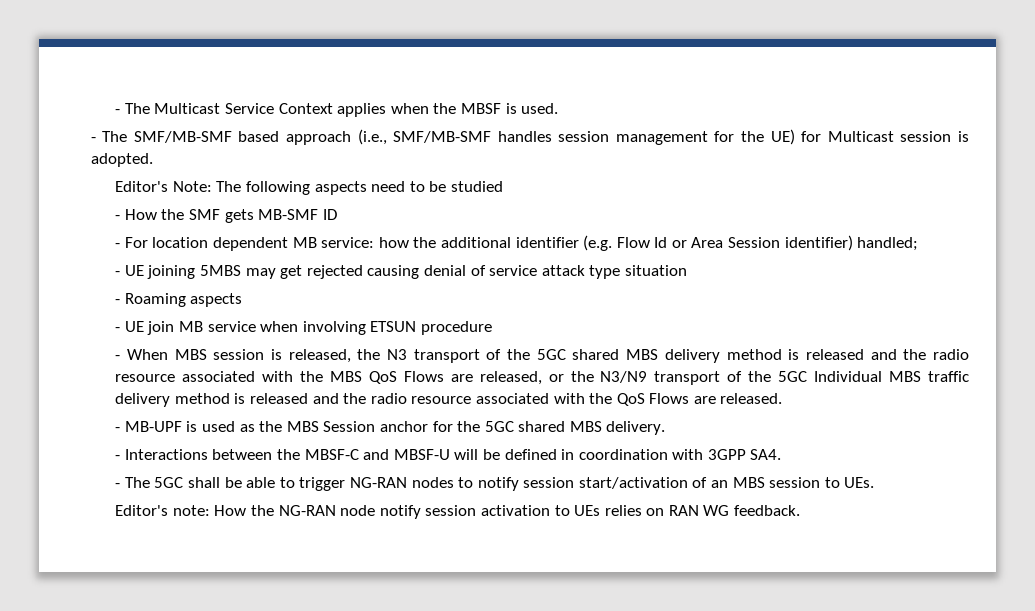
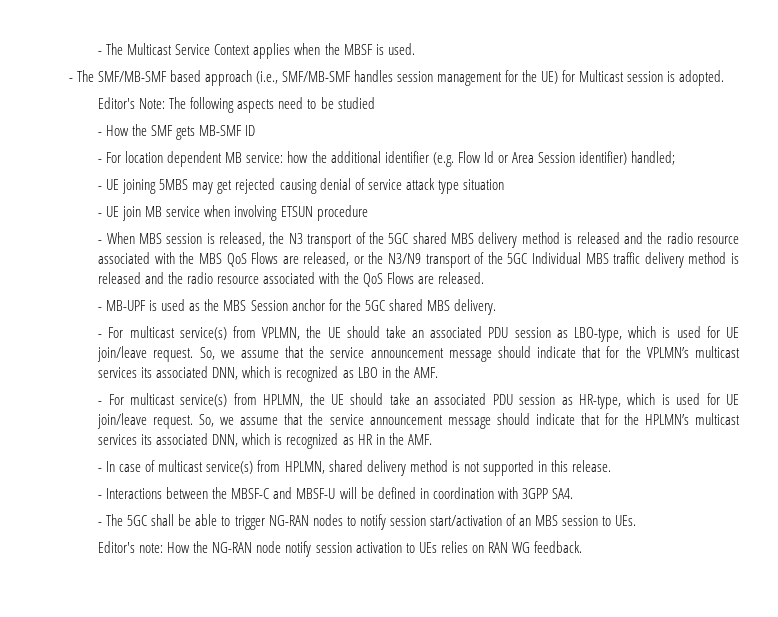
[115,293,243,307] // - Roaming aspects -> (504, 184) none
(666, 428) none -> [98,326,740,342] [97,346,741,362] [98,366,438,382] [98,393,739,409] [97,413,741,429] [98,433,432,449] [98,460,611,476] // - For multicast service(s) from VPLMN, the UE should take an associated PDU session as LBO-type, which is used for UE join/leave request. So, we assume that the service announcement message should indicate that for the VPLMN’s multicast services its associated DNN, which is recognized as LBO in the AMF. // - For multicast service(s) from HPLMN, the UE should take an associated PDU session as HR-type, which is used for UE join/leave request. So, we assume that the service announcement message should indicate that for the HPLMN’s multicast services its associated DNN, which is recognized as HR in the AMF. // - In case of multicast service(s) from HPLMN, shared delivery method is not supported in this release.

